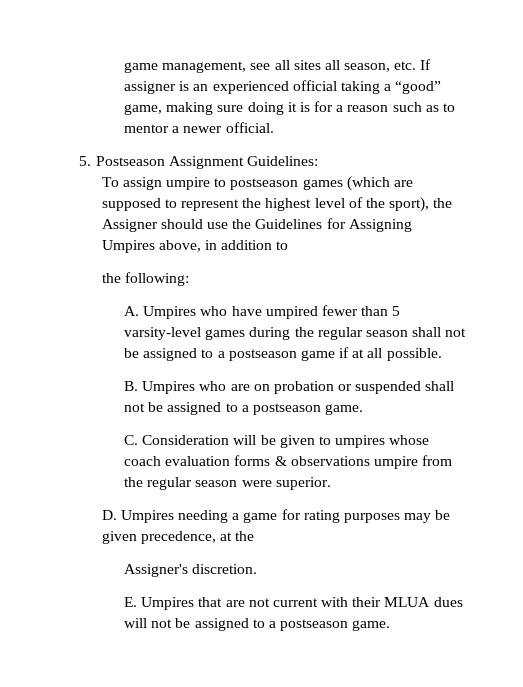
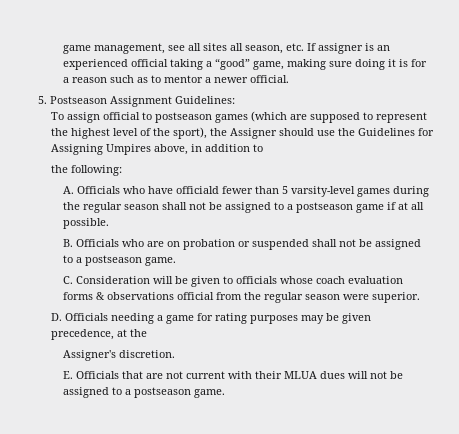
[165,177,210,190] umpire -> [102,112,140,120] official
[143,306,197,319] Umpires -> [77,186,121,194] Officials
[265,306,318,319] umpired -> [176,186,220,194] officiald
[142,381,196,394] Umpires -> [76,239,120,247] Officials
[335,435,386,448] umpires -> [236,276,278,284] officials
[373,456,418,469] umpire -> [177,292,215,300] official
[120,510,174,523] Umpires -> [64,313,108,321] Officials
[141,597,195,610] Umpires -> [76,371,120,379] Officials

